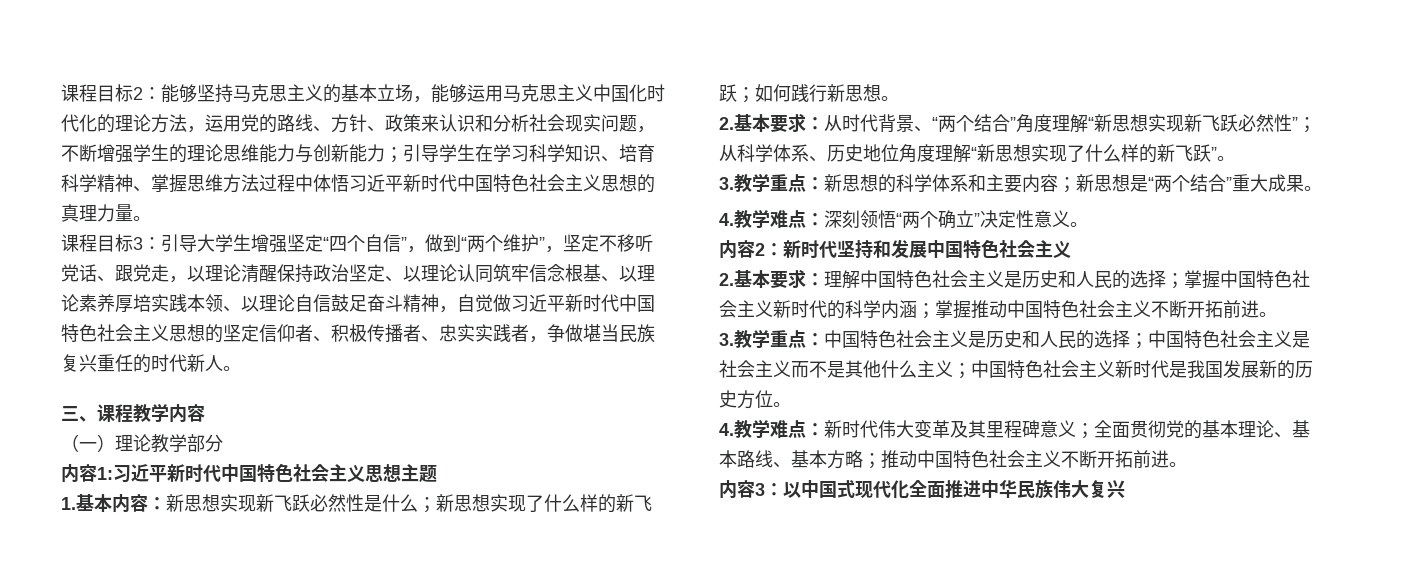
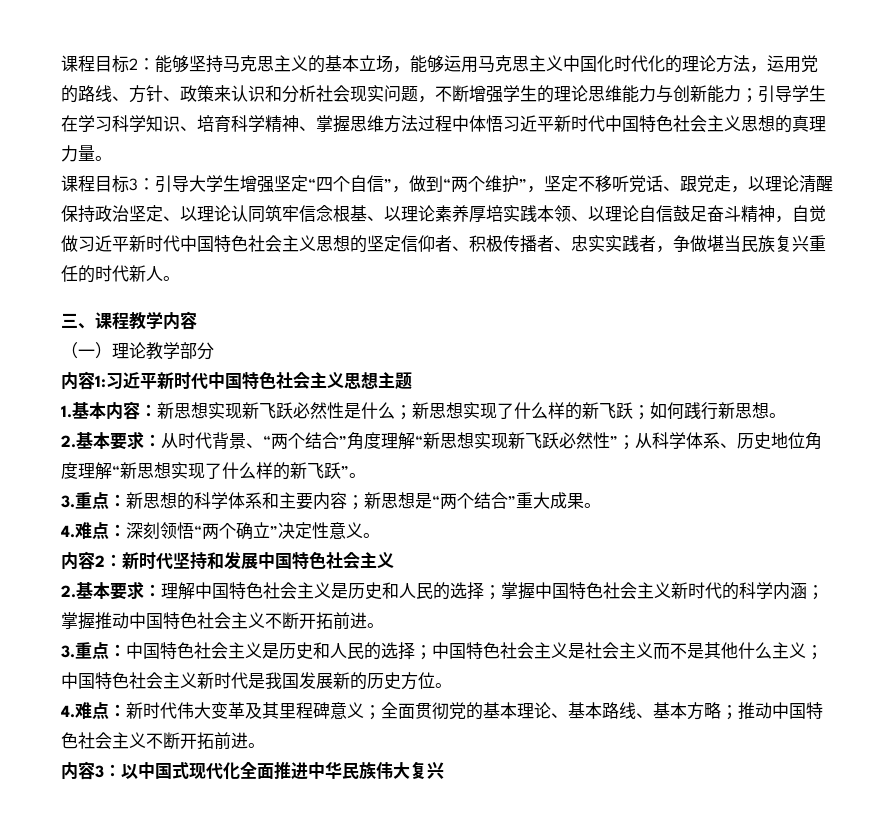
[734,173,770,192] 教学 -> (75, 501) none
[734,209,770,228] 教学 -> (75, 531) none
[734,329,770,348] 教学 -> (75, 651) none
[734,419,770,438] 教学 -> (75, 711) none

